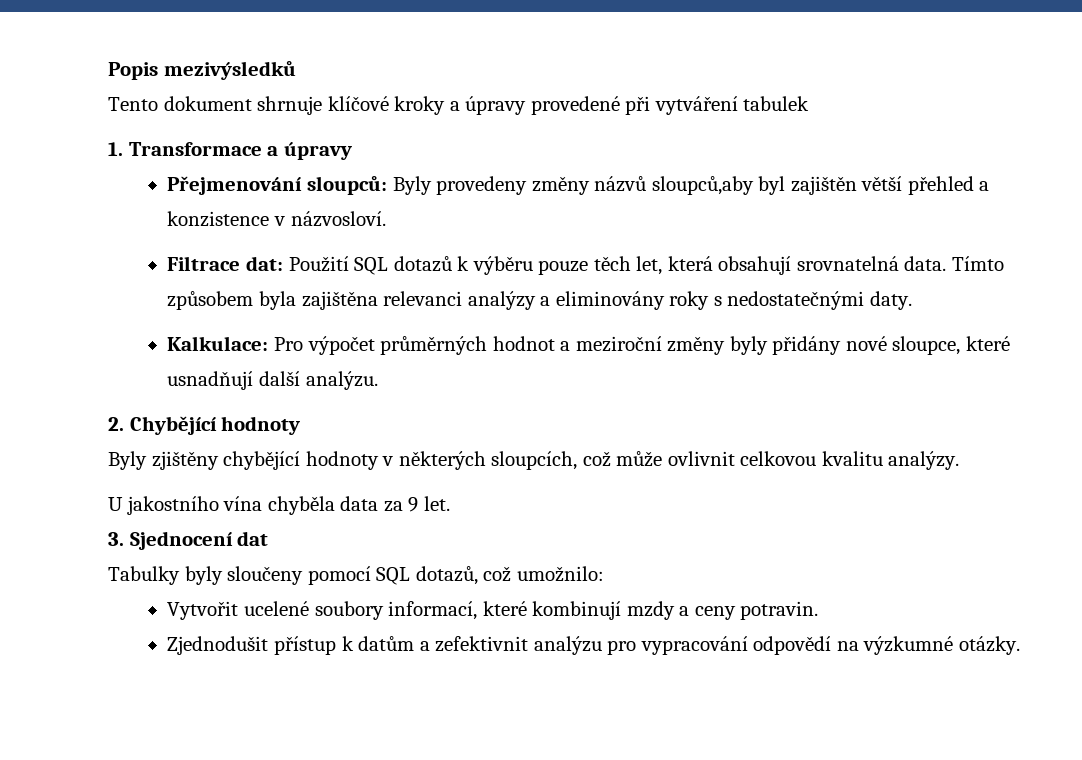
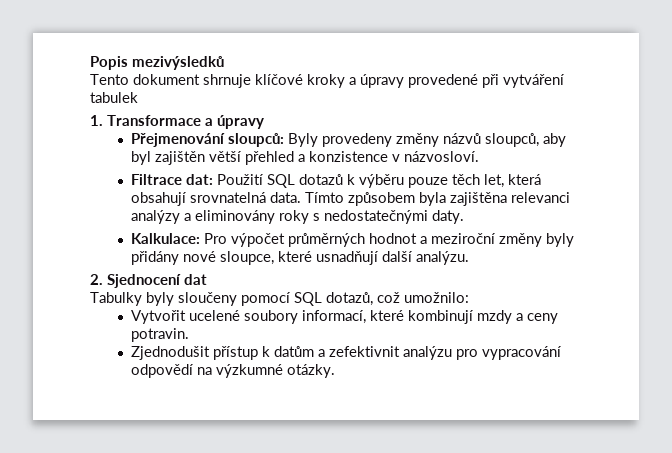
[651,176,754,195] sloupců,aby -> [484,133,566,147] sloupců, aby
[129,416,301,435] [108,451,960,470] [108,496,450,515] [108,532,124,546] Chybějící hodnoty // Byly zjištěny chybějící hodnoty v některých sloupcích, což může ovlivnit celkovou kvalitu analýzy. // U jakostního vína chyběla data za 9 let. // 3. -> (103, 279) none

